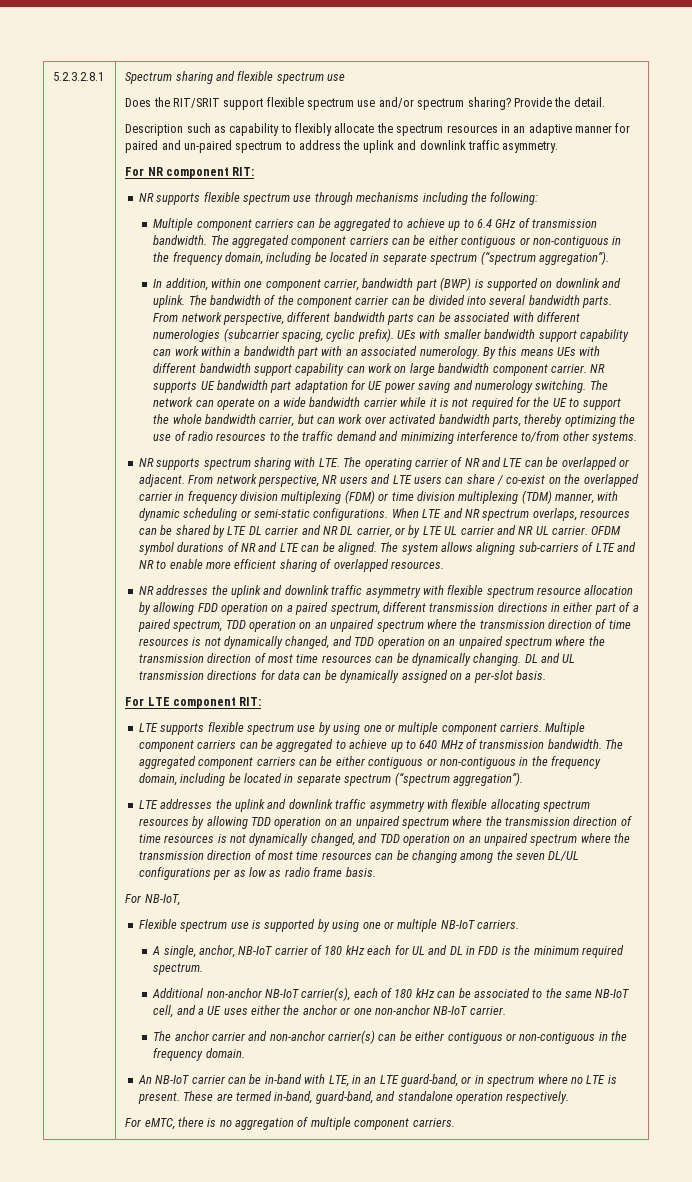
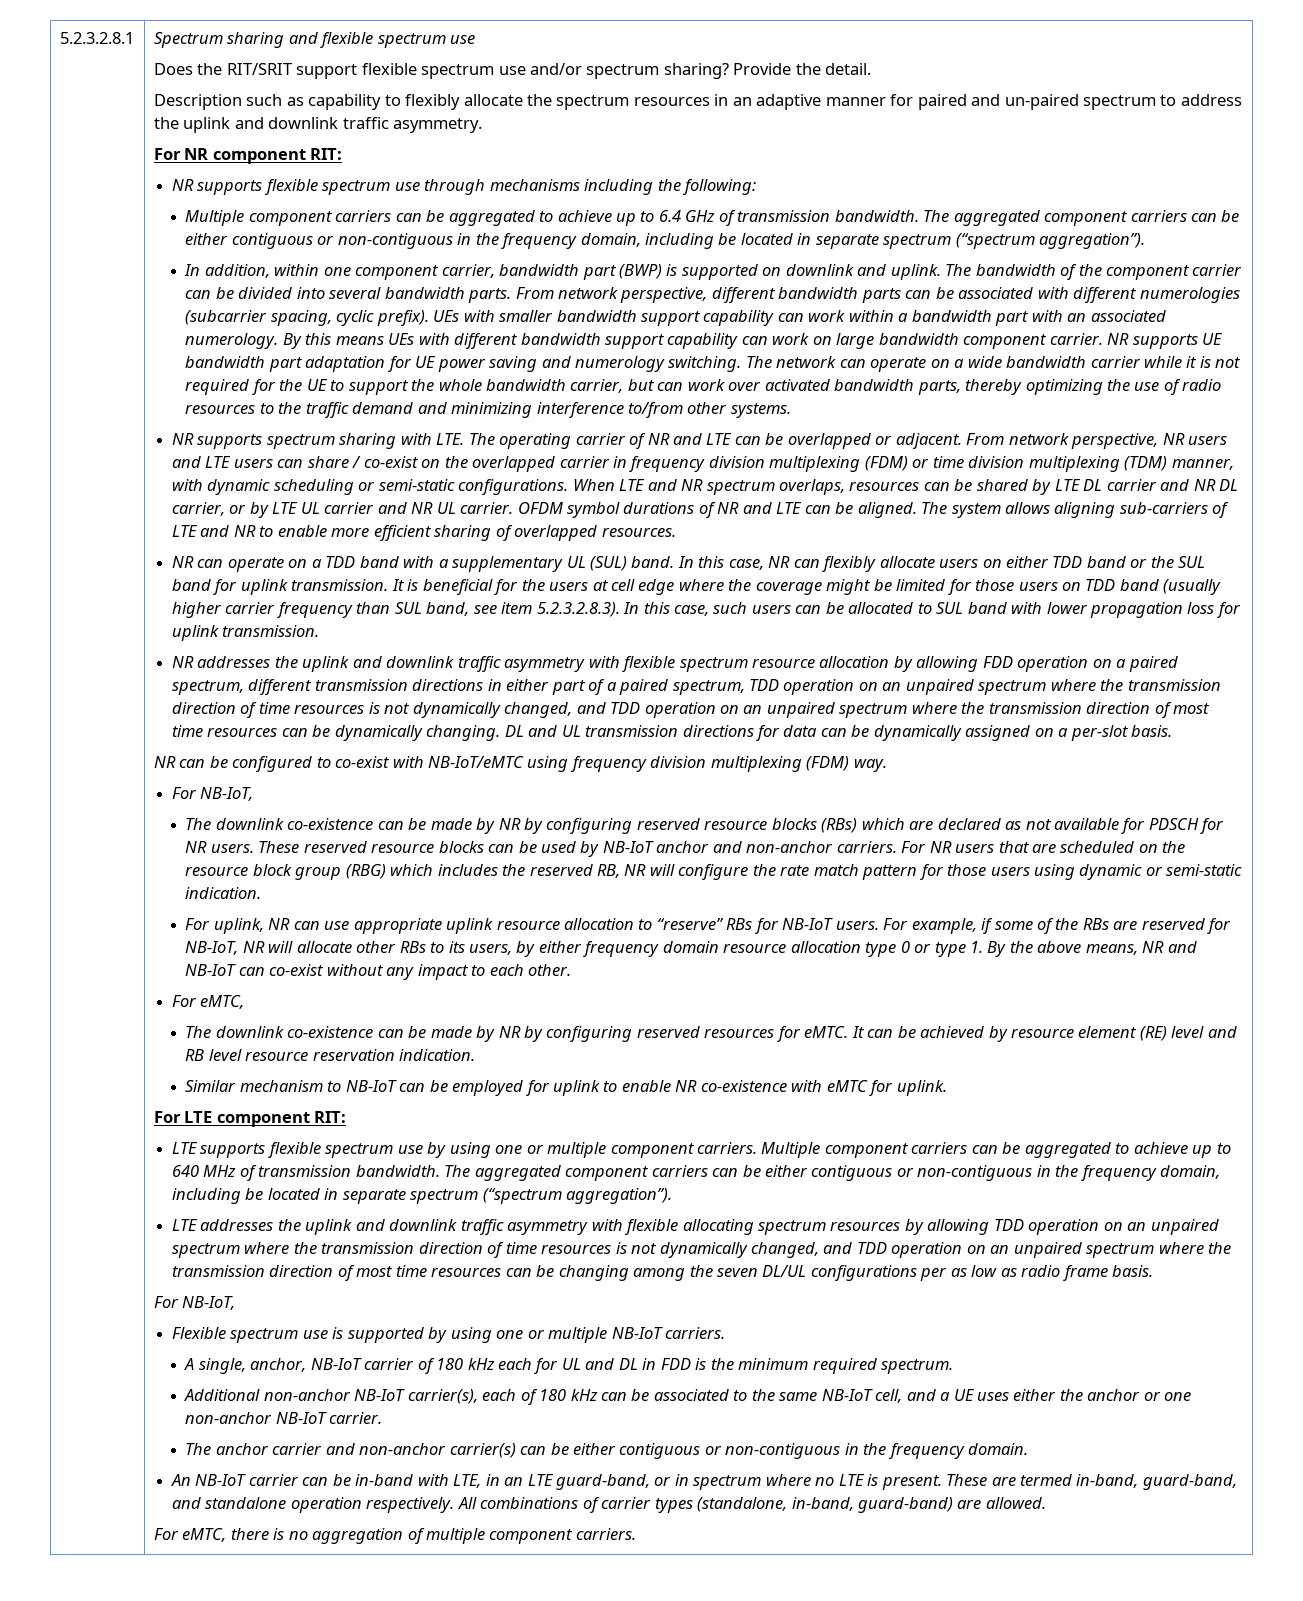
(444, 565) none -> [171,556,1206,572] [171,579,1222,595] [171,602,1241,618] [171,625,320,641] // NR can operate on a TDD band with a supplementary UL (SUL) band. In this case, NR can flexibly allocate users on either TDD band or the SUL band for uplink transmission. It is beneficial for the users at cell edge where the coverage might be limited for those users on TDD band (usually higher carrier frequency than SUL band, see item 5.2.3.2.8.3). In this case, such users can be allocated to SUL band with lower propagation loss for uplink transmission.
(547, 675) none -> [153,756,887,772] [171,787,254,801] [185,818,1225,834] [185,841,1186,857] [185,864,1243,880] [185,887,262,899] [185,918,1232,934] [185,941,1197,957] [185,964,572,980] [171,995,245,1009] [185,1026,1237,1042] [185,1049,476,1061] [185,1080,947,1096] // NR can be configured to co-exist with NB-IoT/eMTC using frequency division multiplexing (FDM) way. // For NB-IoT, // The downlink co-existence can be made by NR by configuring reserved resource blocks (RBs) which are declared as not available for PDSCH for NR users. These reserved resource blocks can be used by NB-IoT anchor and non-anchor carriers. For NR users that are scheduled on the resource block group (RBG) which includes the reserved RB, NR will configure the rate match pattern for those users using dynamic or semi-static indication. // For uplink, NR can use appropriate uplink resource allocation to “reserve” RBs for NB-IoT users. For example, if some of the RBs are reserved for NB-IoT, NR will allocate other RBs to its users, by either frequency domain resource allocation type 0 or type 1. By the above means, NR and NB-IoT can co-exist without any impact to each other. // For eMTC, // The downlink co-existence can be made by NR by configuring reserved resources for eMTC. It can be achieved by resource element (RE) level and RB level resource reservation indication. // Similar mechanism to NB-IoT can be employed for uplink to enable NR co-existence with eMTC for uplink.
(570, 1097) none -> [457,1497,1046,1513] All combinations of carrier types (standalone, in-band, guard-band) are allowed.

